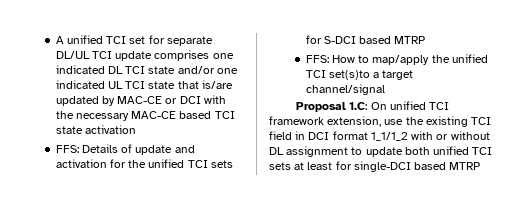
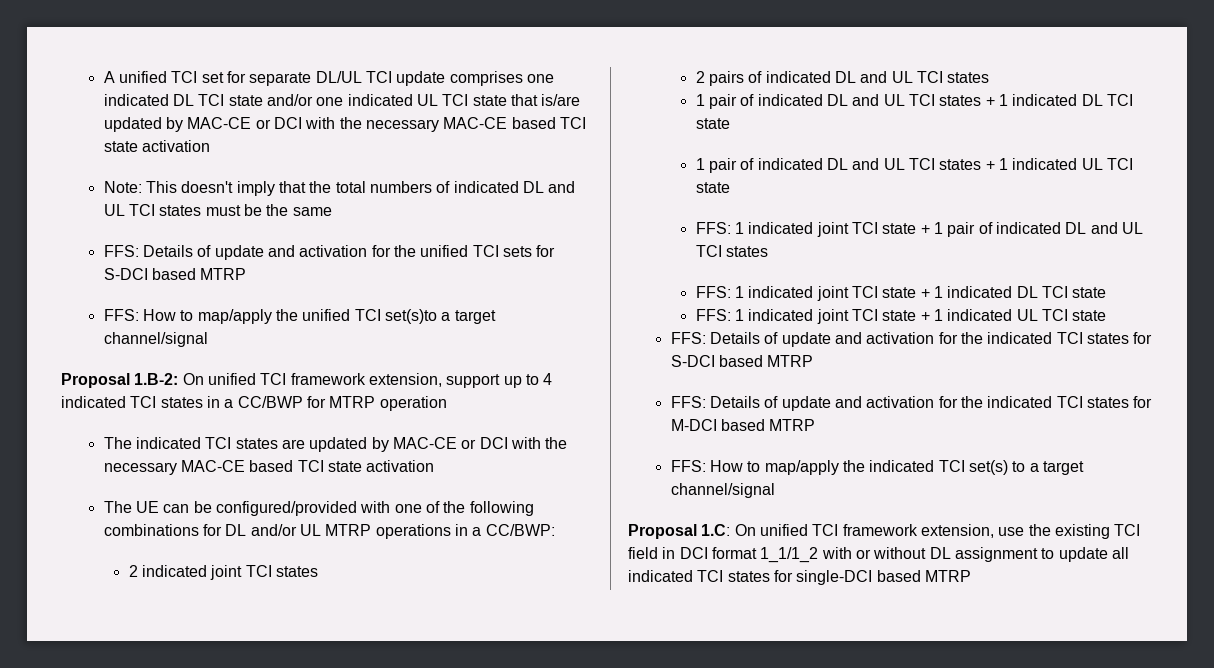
(136, 129) none -> [103,181,576,196] [103,204,332,216] // Note: This doesn't imply that the total numbers of indicated DL and UL TCI states must be the same
(385, 89) none -> [61,373,553,388] [61,396,447,411] [103,437,568,452] [103,460,435,475] [103,501,534,516] [103,524,555,539] [128,565,318,580] [695,71,990,86] [695,94,1133,109] [695,118,730,129] [695,158,1133,173] [695,182,730,193] [695,222,1143,237] [695,245,769,257] [695,286,1107,301] [695,309,1107,324] [670,332,1153,347] [670,355,814,367] [670,396,1153,411] [670,419,816,431] [670,460,1084,475] [670,483,775,498] // Proposal 1.B-2: On unified TCI framework extension, support up to 4 indicated TCI states in a CC/BWP for MTRP operation // The indicated TCI states are updated by MAC-CE or DCI with the necessary MAC-CE based TCI state activation // The UE can be configured/provided with one of the following combinations for DL and/or UL MTRP operations in a CC/BWP: // 2 indicated joint TCI states // 2 pairs of indicated DL and UL TCI states // 1 pair of indicated DL and UL TCI states + 1 indicated DL TCI state // 1 pair of indicated DL and UL TCI states + 1 indicated UL TCI state // FFS: 1 indicated joint TCI state + 1 pair of indicated DL and UL TCI states // FFS: 1 indicated joint TCI state + 1 indicated DL TCI state // FFS: 1 indicated joint TCI state + 1 indicated UL TCI state // FFS: Details of update and activation for the indicated TCI states for S-DCI based MTRP // FFS: Details of update and activation for the indicated TCI states for M-DCI based MTRP // FFS: How to map/apply the indicated TCI set(s) to a target channel/signal
[404,146,493,155] [269,162,333,170] both unified TCI sets at least -> [1111,547,1129,559] [628,570,770,582] all indicated TCI states

